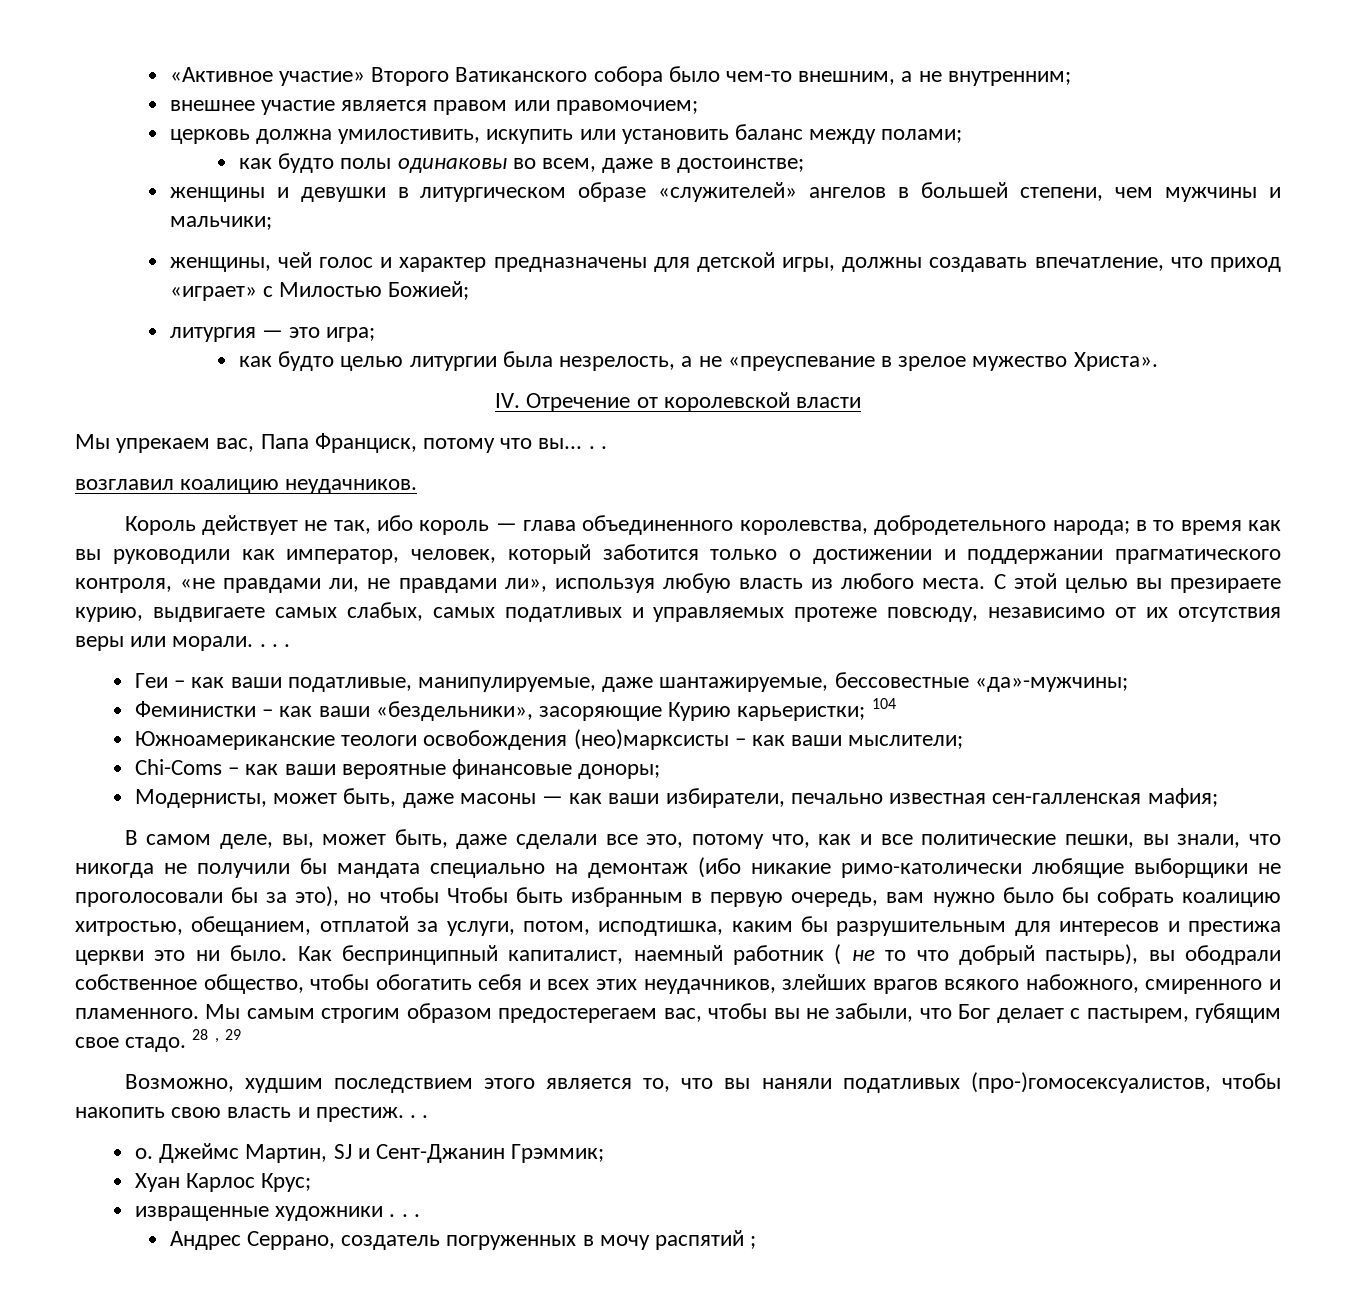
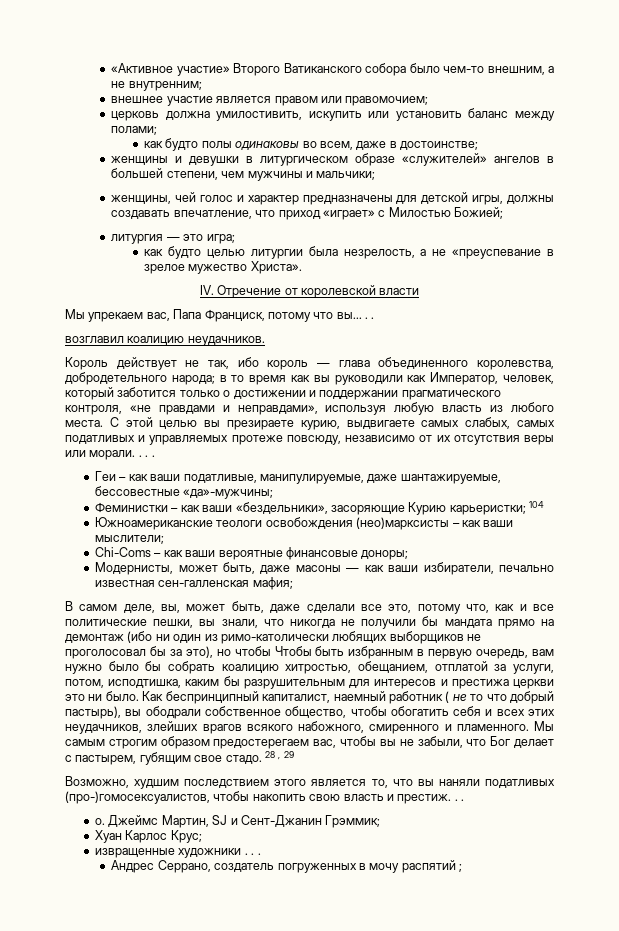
[286,549,400,564] император, -> [430,372,499,385] Император,
[329,578,547,593] ли, не правдами ли», -> [222,405,318,415] и неправдами»,
[430,863,545,878] специально -> [497,619,535,629] прямо
[751,858,1281,878] [75,892,223,907] никакие римо-католически любящие выборщики не проголосовали -> [155,631,481,644] [65,649,146,659] ни один из римо-католически любящих выборщиков не проголосовал

